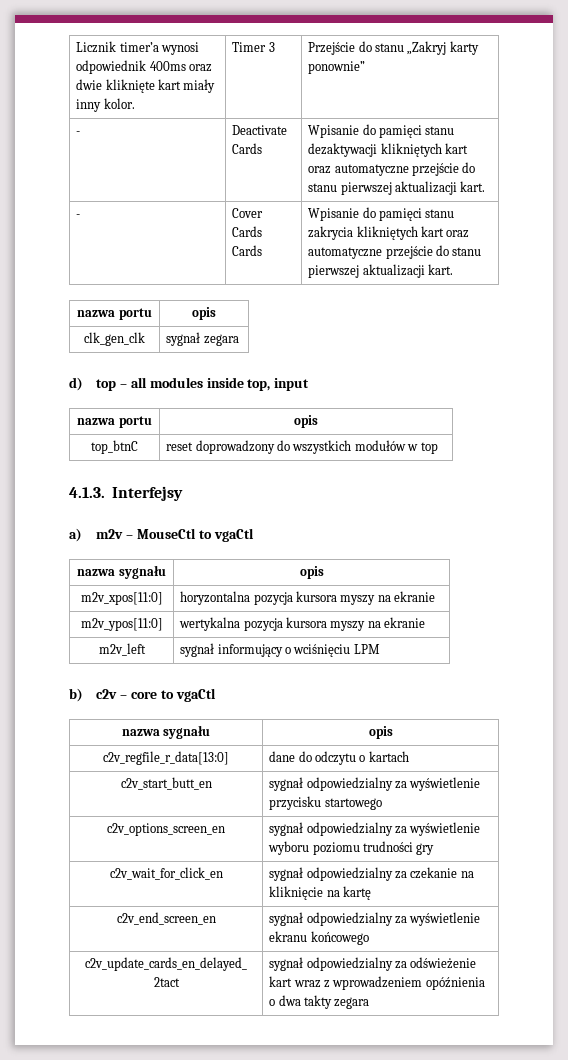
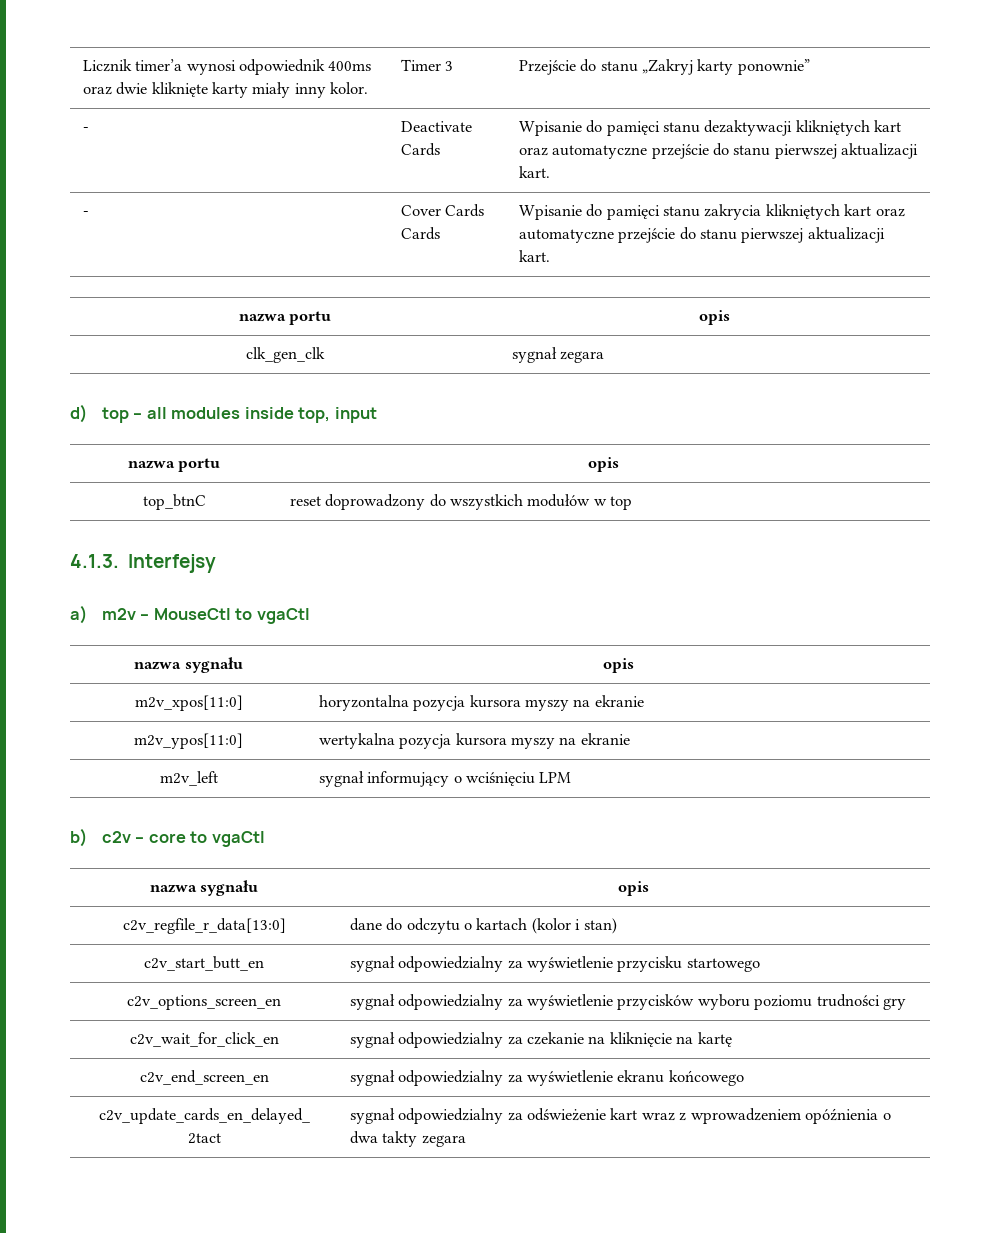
[158,79,182,90] kart -> [211,82,248,98] karty
(409, 756) none -> [531,918,617,934] (kolor i stan)
(481, 829) none -> [617,994,695,1010] przycisków

